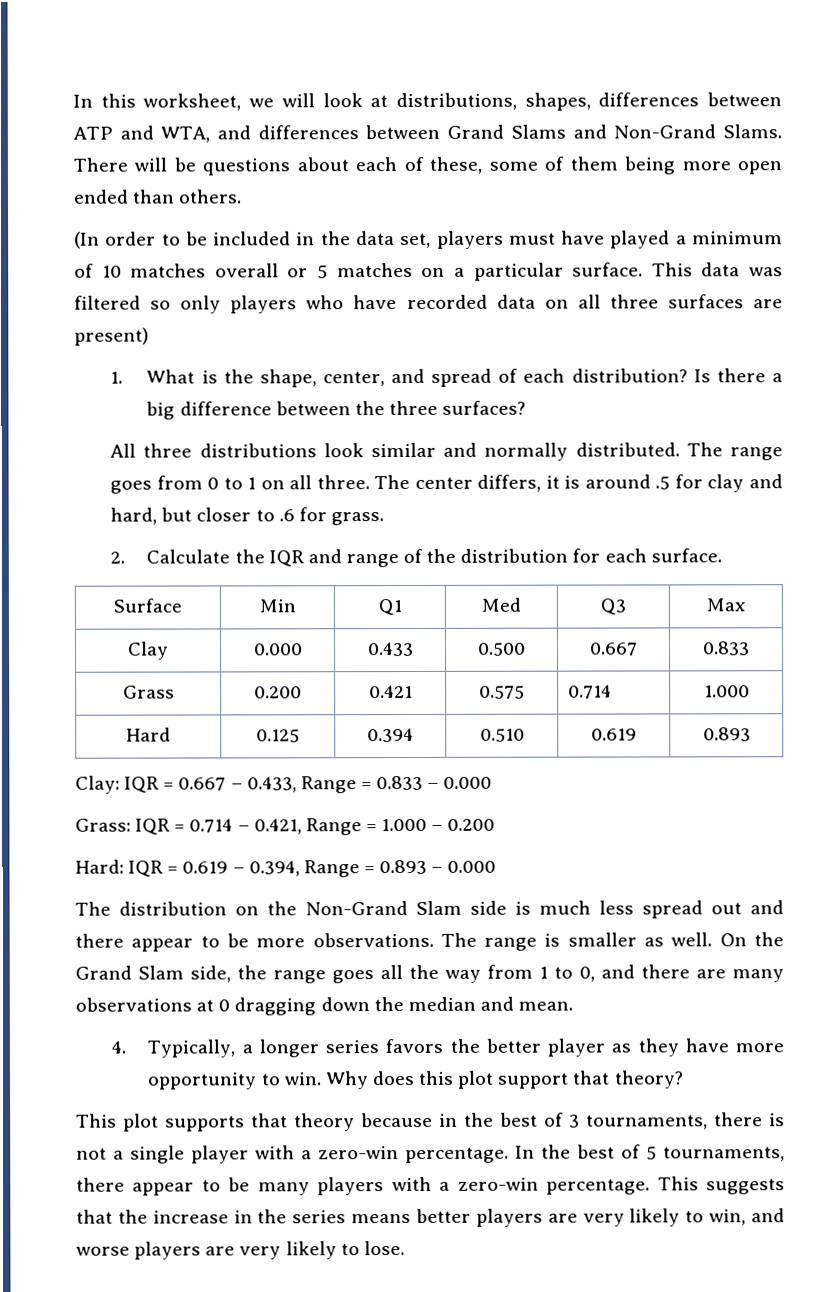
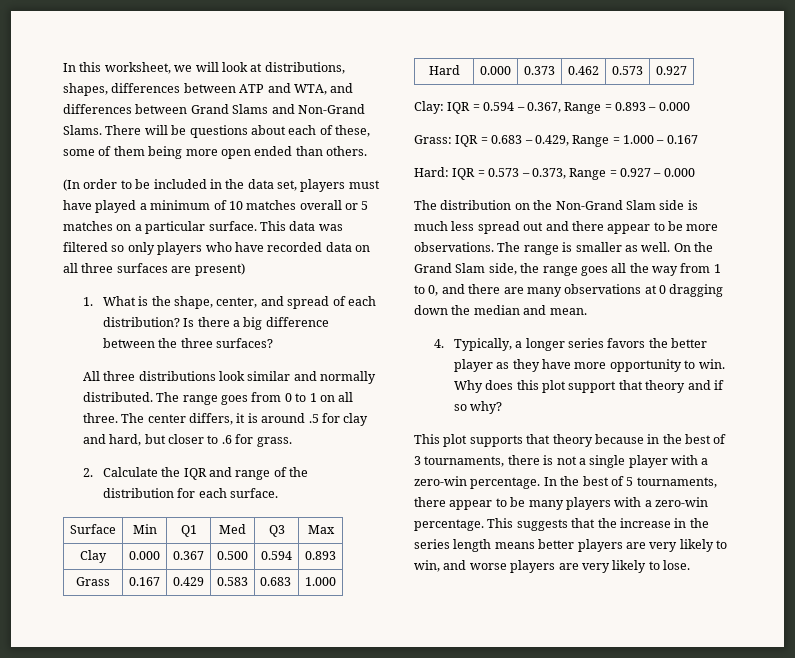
[366,641,414,657] 0.433 -> [173,551,204,560] 0.367
[589,642,638,656] [702,641,750,656] 0.667 | 0.833 -> [261,551,292,560] [305,551,336,560] 0.594 | 0.893
[254,686,302,699] [368,684,413,699] [479,685,525,699] [568,684,613,699] [703,685,750,698] [126,727,171,742] [256,729,300,743] [367,727,415,743] [479,728,525,742] [591,728,637,741] [702,727,751,742] 0.200 | 0.421 | 0.575 | 0.714 | 1.000 // Hard | 0.125 | 0.394 | 0.510 | 0.619 | 0.893 -> [129,577,160,586] [173,577,204,586] [217,577,248,586] [260,577,292,586] [305,577,336,586] [428,65,460,75] [480,66,511,75] [524,66,555,75] [568,66,599,75] [612,66,643,75] [656,66,687,75] 0.167 | 0.429 | 0.583 | 0.683 | 1.000 // Hard | 0.000 | 0.373 | 0.462 | 0.573 | 0.927
[178,775,424,794] 0.667 – 0.433, Range = 0.833 -> [483,102,646,114] 0.594 – 0.367, Range = 0.893
[189,818,302,835] 0.714 – 0.421, -> [491,135,569,146] 0.683 – 0.429,
[447,818,496,831] 0.200 -> [666,135,698,144] 0.167
[182,859,428,878] 0.619 – 0.394, Range = 0.893 -> [488,168,651,180] 0.573 – 0.373, Range = 0.927
[613,1070,684,1089] theory? -> [645,380,724,393] [453,401,503,414] theory and if so why?
(347, 1217) none -> [453,539,492,552] length

